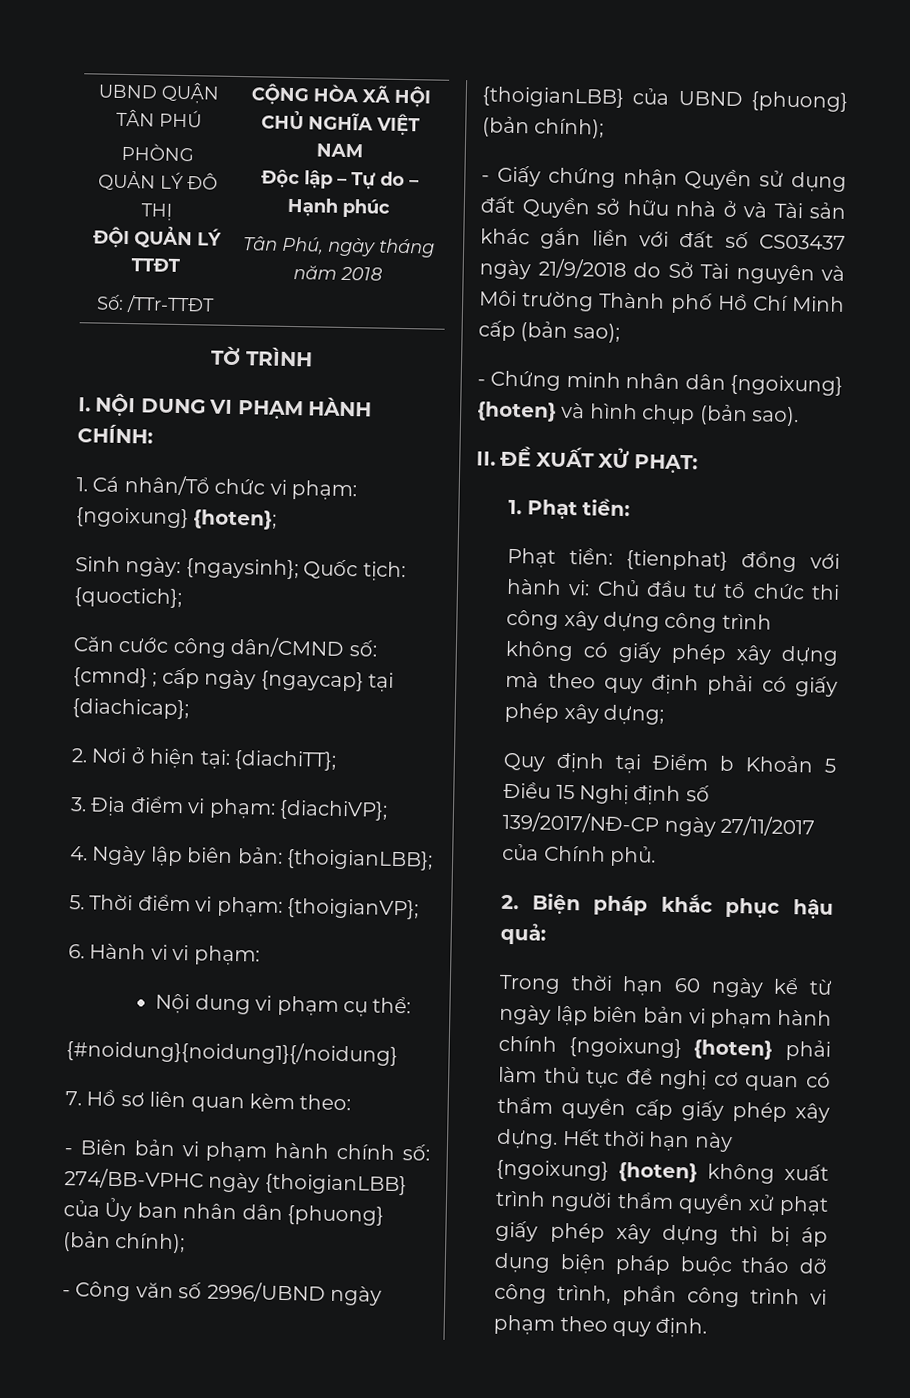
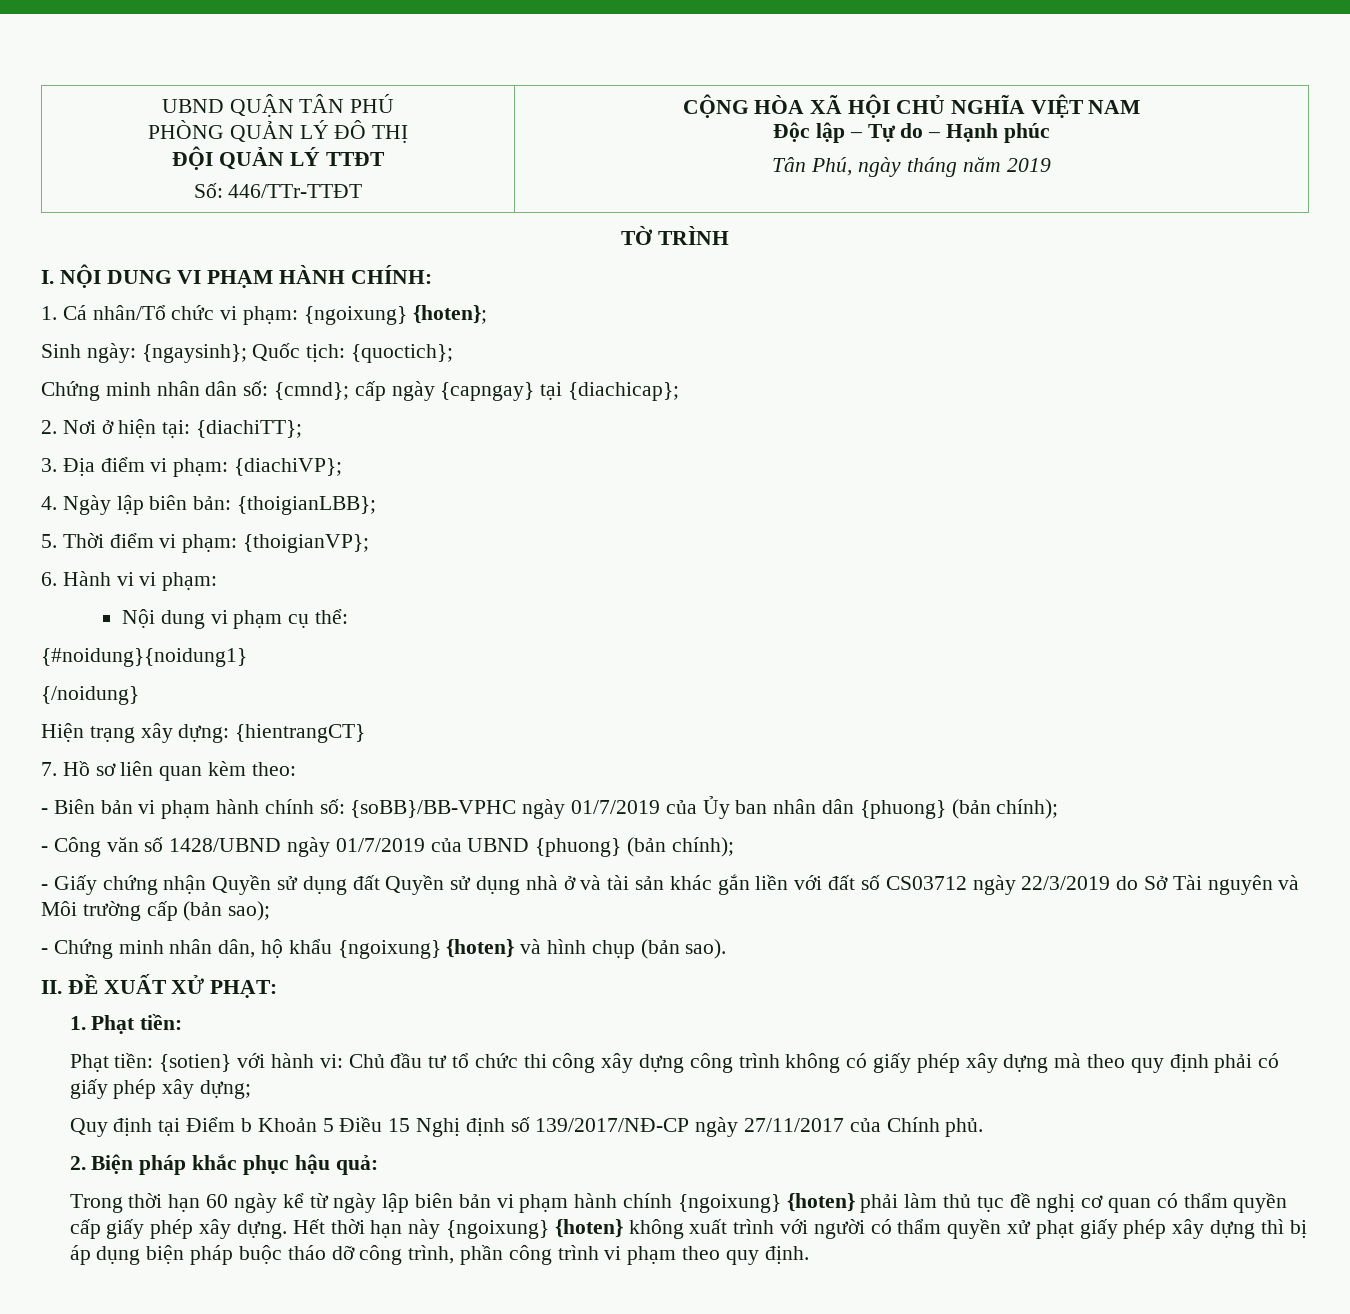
[126,295,215,314] /TTr-TTĐT -> [228,184,363,198] 446/TTr-TTĐT
[340,266,383,281] 2018 -> [1006,158,1051,172] 2019
[73,636,378,659] [73,667,158,688] Căn cước công dân/CMND số: {cmnd} ; -> [41,381,350,401] Chứng minh nhân dân số: {cmnd};
[260,670,364,692] {ngaycap} -> [440,382,535,401] {capngay}
[66,1039,398,1067] {#noidung}{noidung1}{/noidung} -> [41,648,247,667] [41,686,139,705] [41,723,366,743] {#noidung}{noidung1} // {/noidung} // Hiện trạng xây dựng: {hientrangCT}
[64,1168,407,1196] 274/BB-VPHC ngày {thoigianLBB} -> [350,799,661,819] {soBB}/BB-VPHC ngày 01/7/2019
[206,1281,382,1306] [482,86,624,108] 2996/UBND ngày {thoigianLBB} -> [169,837,425,857] 1428/UBND ngày 01/7/2019
[596,198,669,216] sở hữu -> [450,876,521,895] sử dụng
[773,202,803,219] Tài -> [607,875,630,890] tài
[759,234,846,250] [479,258,627,280] CS03437 ngày 21/9/2018 -> [885,875,1111,895] CS03712 ngày 22/3/2019
[599,292,845,314] Thành phố Hồ Chí Minh -> (141, 911) none
[684,374,726,390] dân -> [218,939,332,958] dân, hộ khẩu
[626,550,798,573] {tienphat} đồng -> [159,1054,232,1072] {sotien}
[550,1191,613,1212] người -> [779,1219,892,1239] với người có

